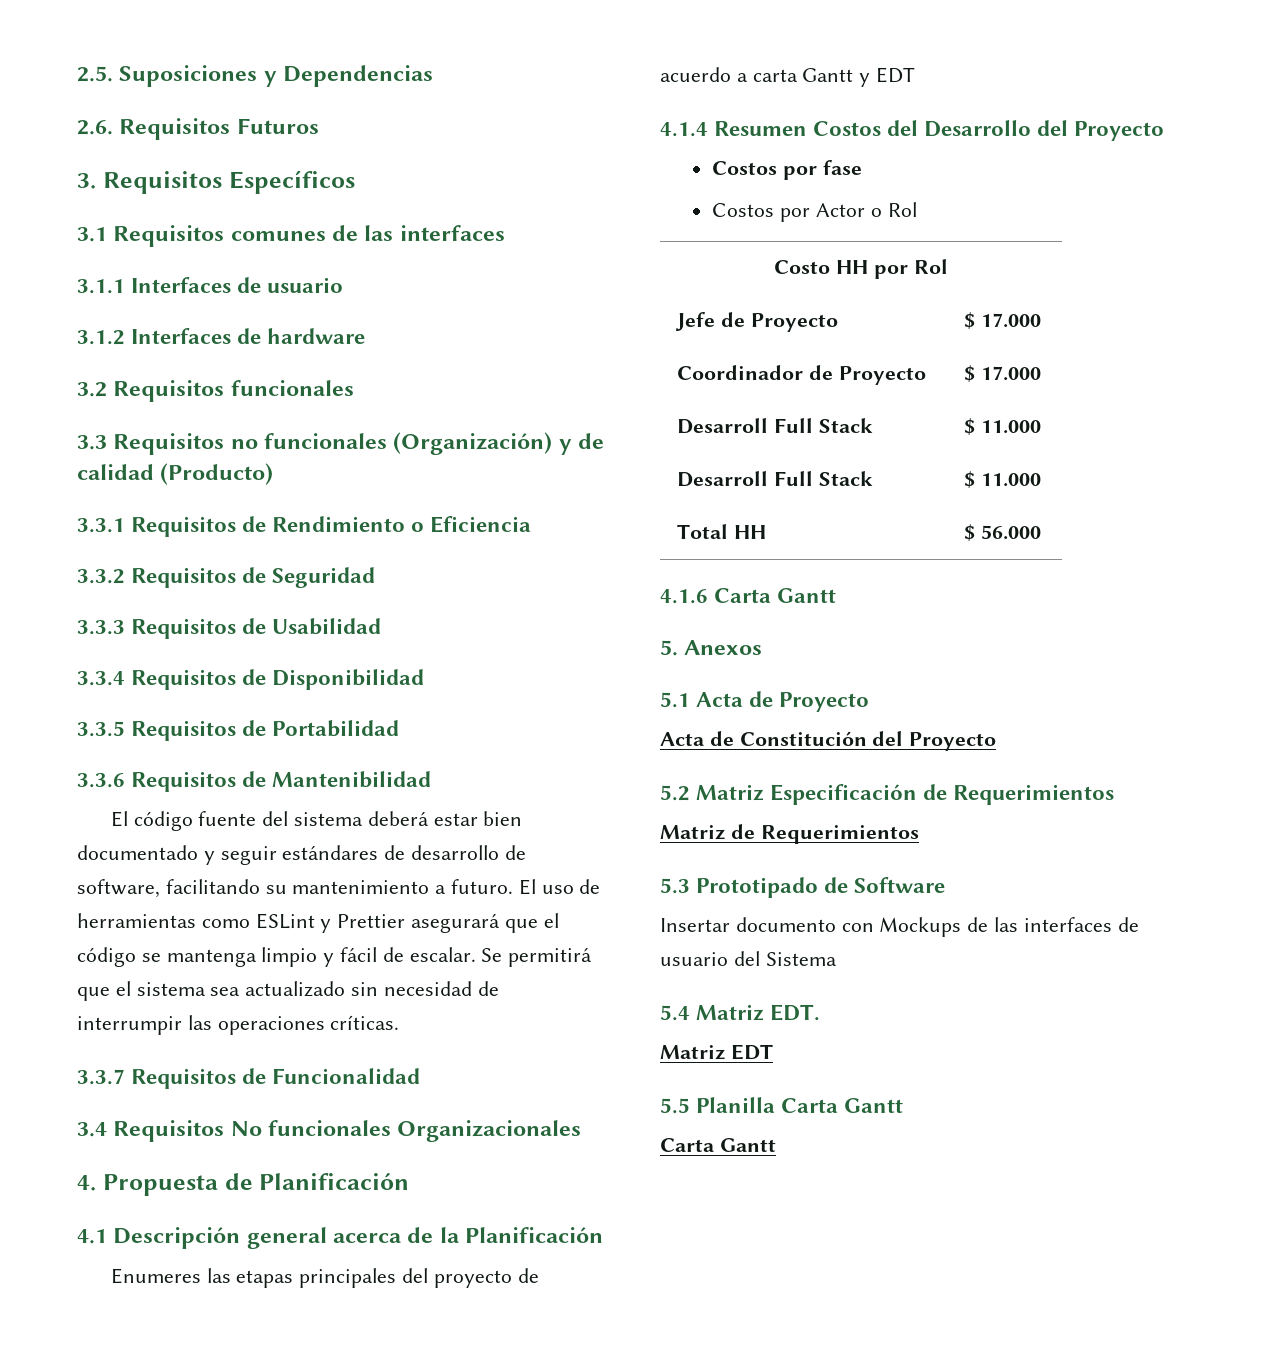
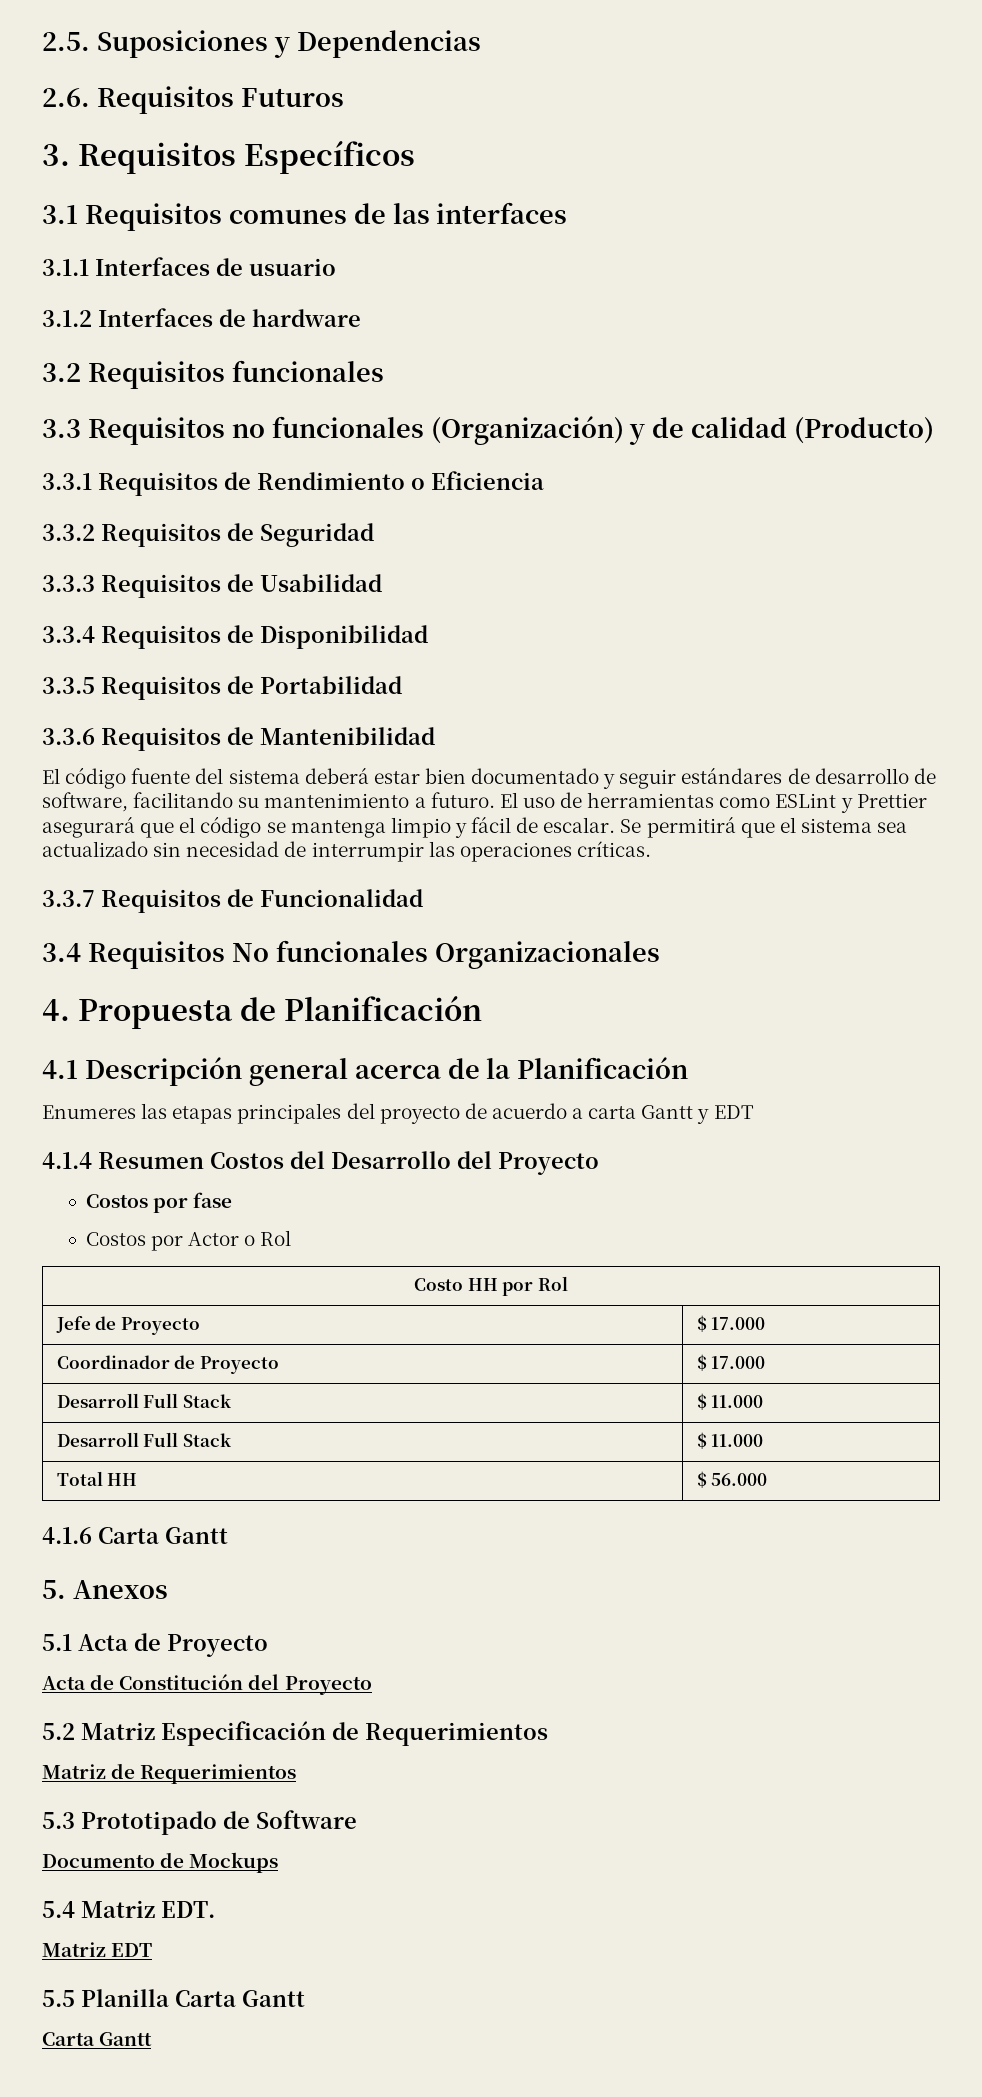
[660,917,1139,937] [660,951,837,966] Insertar documento con Mockups de las interfaces de usuario del Sistema -> [42,1852,279,1873] Documento de Mockups

